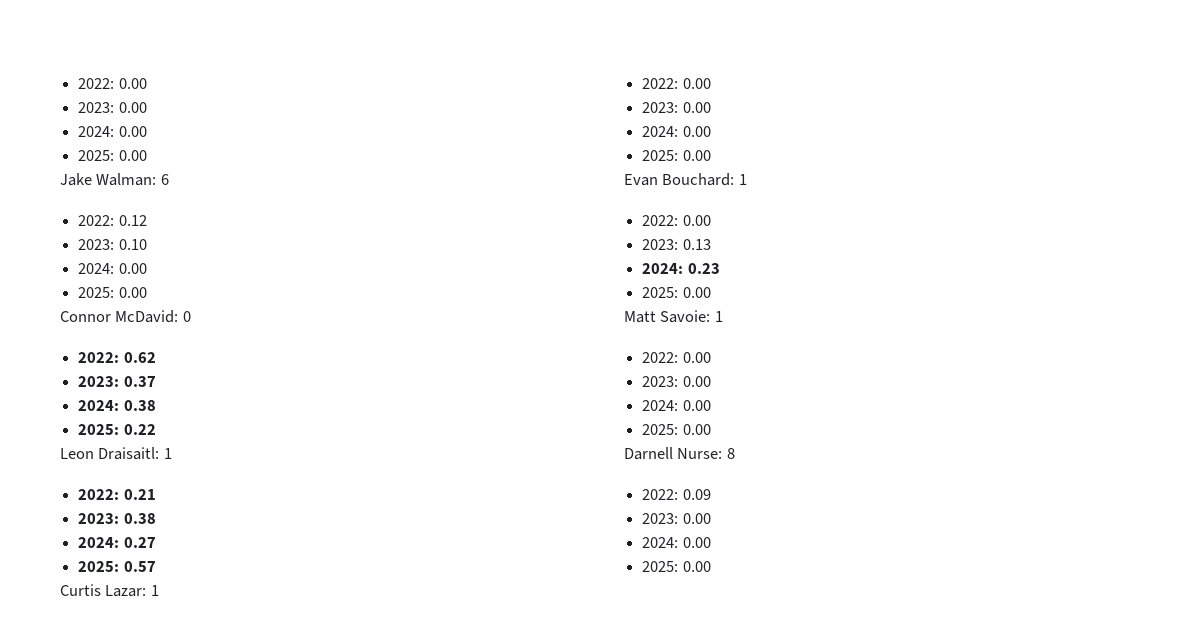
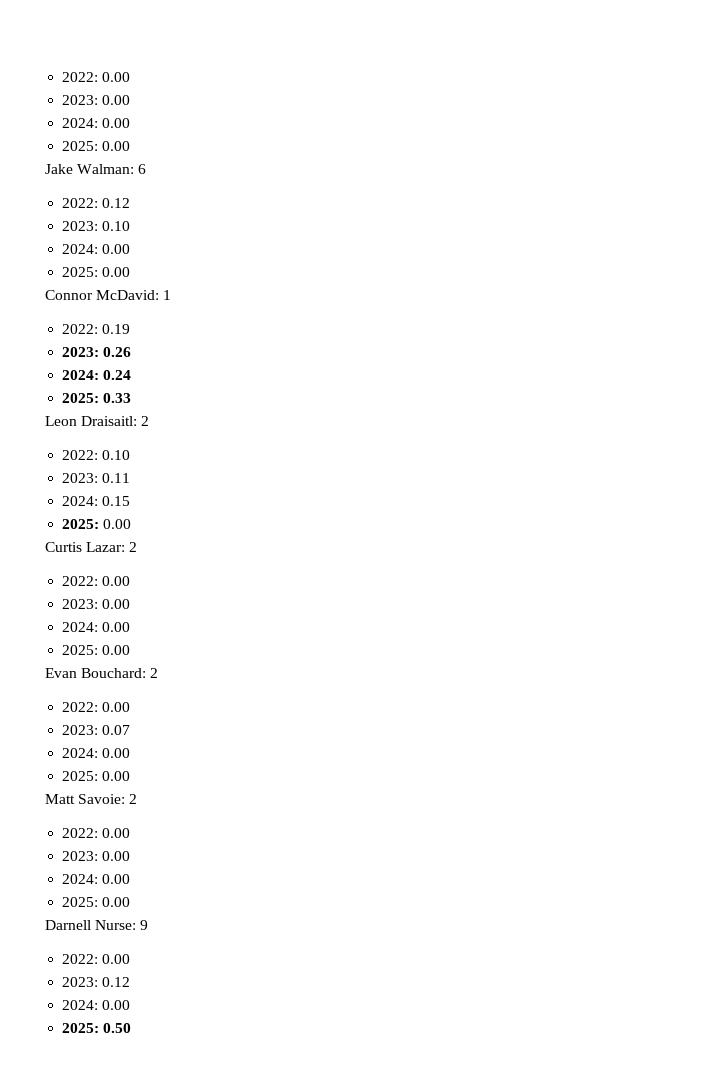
[182,311,191,322] [78,352,156,363] [78,376,156,387] [78,400,156,411] [78,424,156,435] 0 // 2022: 0.62 // 2023: 0.37 // 2024: 0.38 // 2025: 0.22 -> [163,290,172,300] [62,324,131,334] [62,347,132,357] [62,370,132,380] [62,393,132,403] 1 // 2022: 0.19 // 2023: 0.26 // 2024: 0.24 // 2025: 0.33
[163,448,172,459] [78,489,156,500] [78,513,156,524] [78,537,156,548] [78,561,156,572] 1 // 2022: 0.21 // 2023: 0.38 // 2024: 0.27 // 2025: 0.57 -> [141,416,150,426] [62,450,131,460] [62,473,131,483] [62,496,131,506] [62,519,132,529] 2 // 2022: 0.10 // 2023: 0.11 // 2024: 0.15 // 2025: 0.00
[150,585,159,596] 1 -> [129,542,138,552] 2
[738,174,747,185] [642,215,711,226] [642,239,711,250] [642,263,720,274] 1 // 2022: 0.00 // 2023: 0.13 // 2024: 0.23 -> [150,668,159,678] [62,702,131,712] [62,725,131,735] [62,748,131,758] 2 // 2022: 0.00 // 2023: 0.07 // 2024: 0.00
[714,311,723,322] 1 -> [129,794,138,804] 2
[726,448,735,459] [642,489,711,500] [642,513,711,524] [642,537,711,548] [642,561,711,572] 8 // 2022: 0.09 // 2023: 0.00 // 2024: 0.00 // 2025: 0.00 -> [140,920,149,930] [62,954,131,964] [62,977,131,987] [62,1000,131,1010] [62,1023,132,1033] 9 // 2022: 0.00 // 2023: 0.12 // 2024: 0.00 // 2025: 0.50

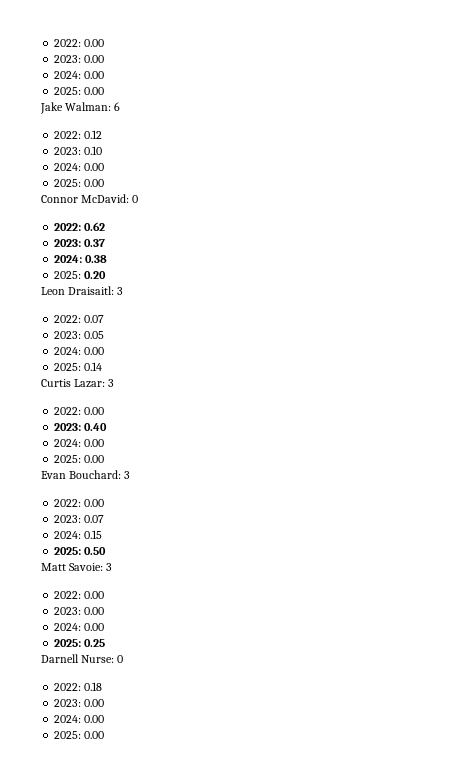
[163,290,172,300] [62,324,131,334] [62,347,132,357] [62,370,132,380] [62,393,132,403] 1 // 2022: 0.19 // 2023: 0.26 // 2024: 0.24 // 2025: 0.33 -> [132,195,139,203] [54,222,106,231] [54,239,106,247] [54,255,108,263] [54,271,107,279] 0 // 2022: 0.62 // 2023: 0.37 // 2024: 0.38 // 2025: 0.20
[141,416,150,426] [62,450,131,460] [62,473,131,483] 2 // 2022: 0.10 // 2023: 0.11 -> [117,287,124,295] [54,315,105,323] [54,331,105,339] [54,347,105,355] [54,362,103,371] [41,379,115,388] [54,407,105,415] [54,423,108,431] [54,439,105,447] [54,455,105,463] [41,470,131,479] [54,499,105,507] [54,515,105,523] 3 // 2022: 0.07 // 2023: 0.05 // 2024: 0.00 // 2025: 0.14 // Curtis Lazar: 3 // 2022: 0.00 // 2023: 0.40 // 2024: 0.00 // 2025: 0.00 // Evan Bouchard: 3 // 2022: 0.00 // 2023: 0.07
[103,519,132,529] [45,542,138,552] [62,576,131,586] [62,599,131,609] [62,622,131,632] [62,645,131,655] [45,668,159,678] [62,702,131,712] [62,725,131,735] [62,748,131,758] [62,771,131,781] [45,794,138,804] [62,828,131,838] [62,851,131,861] [62,874,131,884] [62,897,131,907] [45,920,149,930] [62,954,131,964] [62,977,131,987] [62,1000,131,1010] [62,1023,132,1033] 0.00 // Curtis Lazar: 2 // 2022: 0.00 // 2023: 0.00 // 2024: 0.00 // 2025: 0.00 // Evan Bouchard: 2 // 2022: 0.00 // 2023: 0.07 // 2024: 0.00 // 2025: 0.00 // Matt Savoie: 2 // 2022: 0.00 // 2023: 0.00 // 2024: 0.00 // 2025: 0.00 // Darnell Nurse: 9 // 2022: 0.00 // 2023: 0.12 // 2024: 0.00 // 2025: 0.50 -> [84,547,107,555] [41,563,113,571] [54,591,105,599] [54,607,105,615] [54,623,105,631] [54,639,106,647] [41,654,124,663] [54,682,103,691] [54,699,105,707] [54,715,105,723] [54,731,105,739] 0.50 // Matt Savoie: 3 // 2022: 0.00 // 2023: 0.00 // 2024: 0.00 // 2025: 0.25 // Darnell Nurse: 0 // 2022: 0.18 // 2023: 0.00 // 2024: 0.00 // 2025: 0.00

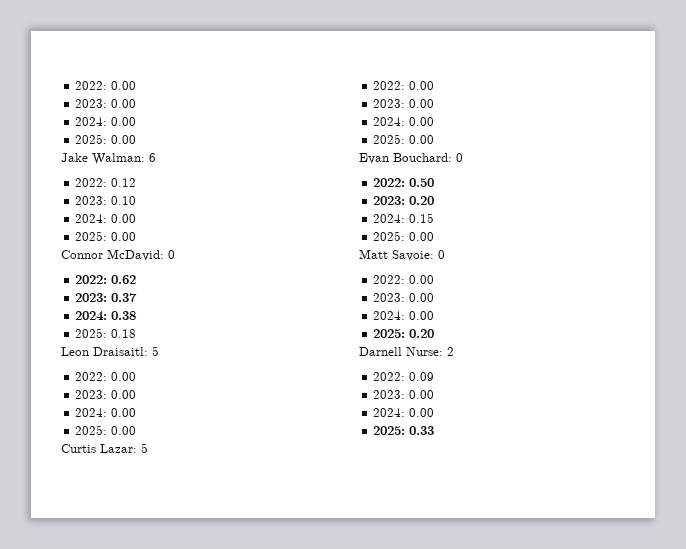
[84,271,107,279] 0.20 -> [111,329,137,338] 0.18
[117,287,124,295] [54,315,105,323] [54,331,105,339] [54,347,105,355] [54,362,103,371] [41,379,115,388] [54,407,105,415] [54,423,108,431] [54,439,105,447] [54,455,105,463] [41,470,131,479] [54,499,105,507] [54,515,105,523] [54,530,103,539] [54,547,107,555] [41,563,113,571] [54,591,105,599] [54,607,105,615] [54,623,105,631] [54,639,106,647] [41,654,124,663] [54,682,103,691] [54,699,105,707] [54,715,105,723] [54,731,105,739] 3 // 2022: 0.07 // 2023: 0.05 // 2024: 0.00 // 2025: 0.14 // Curtis Lazar: 3 // 2022: 0.00 // 2023: 0.40 // 2024: 0.00 // 2025: 0.00 // Evan Bouchard: 3 // 2022: 0.00 // 2023: 0.07 // 2024: 0.15 // 2025: 0.50 // Matt Savoie: 3 // 2022: 0.00 // 2023: 0.00 // 2024: 0.00 // 2025: 0.25 // Darnell Nurse: 0 // 2022: 0.18 // 2023: 0.00 // 2024: 0.00 // 2025: 0.00 -> [152,346,159,356] [75,372,137,381] [75,390,137,399] [75,408,137,417] [75,425,137,435] [61,443,148,453] [373,81,435,90] [373,99,435,108] [373,117,435,126] [373,134,435,144] [359,153,463,164] [373,178,435,187] [373,196,435,205] [373,213,435,223] [373,231,435,241] [359,249,445,261] [373,275,435,284] [373,293,435,302] [373,311,435,320] [373,329,435,338] [359,347,454,356] [373,372,435,381] [373,390,435,399] [373,408,435,417] [373,426,435,435] 5 // 2022: 0.00 // 2023: 0.00 // 2024: 0.00 // 2025: 0.00 // Curtis Lazar: 5 // 2022: 0.00 // 2023: 0.00 // 2024: 0.00 // 2025: 0.00 // Evan Bouchard: 0 // 2022: 0.50 // 2023: 0.20 // 2024: 0.15 // 2025: 0.00 // Matt Savoie: 0 // 2022: 0.00 // 2023: 0.00 // 2024: 0.00 // 2025: 0.20 // Darnell Nurse: 2 // 2022: 0.09 // 2023: 0.00 // 2024: 0.00 // 2025: 0.33

